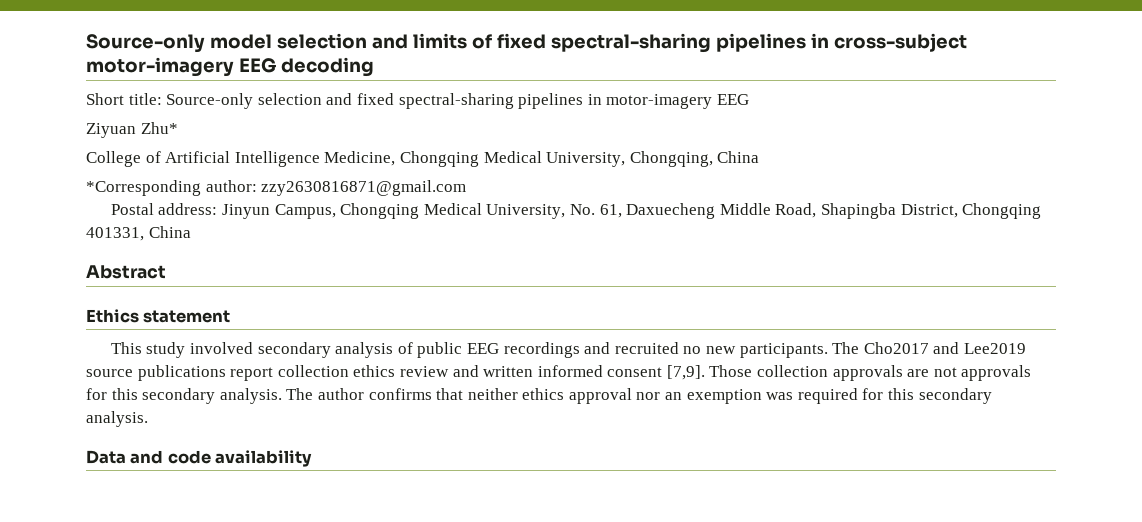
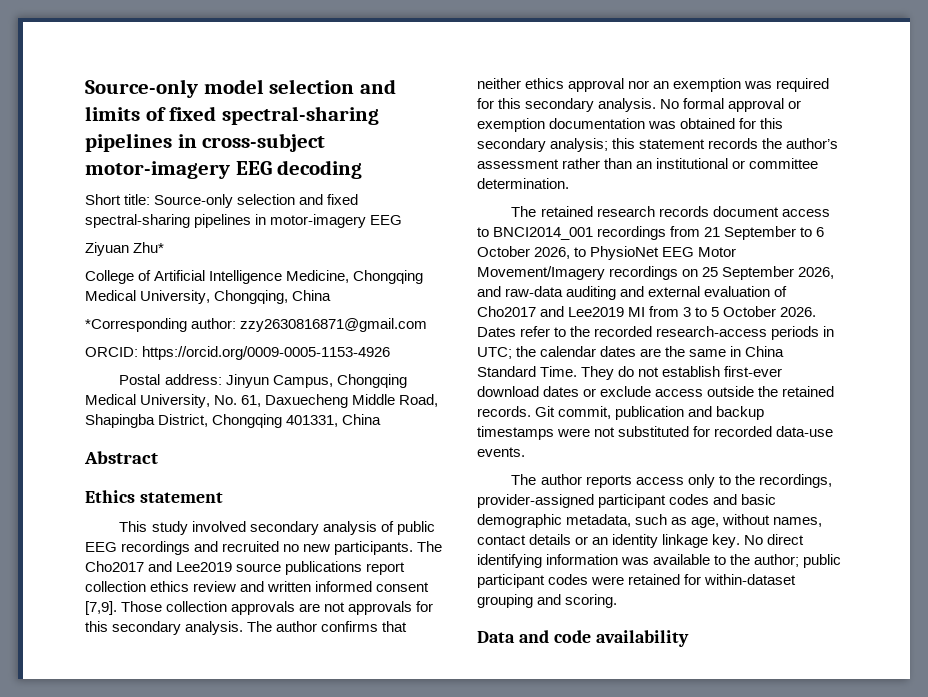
(467, 188) none -> [85,346,391,360] // ORCID: https://orcid.org/0009-0005-1153-4926
(148, 419) none -> [660,98,802,112] [477,118,784,132] [477,138,839,152] [477,158,819,169] [477,178,569,189] [511,206,830,217] [477,226,825,240] [477,246,737,260] [477,266,835,280] [477,286,788,300] [477,306,817,317] [477,326,835,340] [477,346,785,359] [477,366,783,380] [477,386,835,397] [477,406,765,420] [477,426,834,440] [477,447,525,457] [511,474,832,488] [477,494,777,508] [477,514,823,528] [477,534,805,548] [477,554,842,568] [477,574,797,588] [477,594,618,608] No formal approval or exemption documentation was obtained for this secondary analysis; this statement records the author’s assessment rather than an institutional or committee determination. // The retained research records document access to BNCI2014_001 recordings from 21 September to 6 October 2026, to PhysioNet EEG Motor Movement/Imagery recordings on 25 September 2026, and raw-data auditing and external evaluation of Cho2017 and Lee2019 MI from 3 to 5 October 2026. Dates refer to the recorded research-access periods in UTC; the calendar dates are the same in China Standard Time. They do not establish first-ever download dates or exclude access outside the retained records. Git commit, publication and backup timestamps were not substituted for recorded data-use events. // The author reports access only to the recordings, provider-assigned participant codes and basic demographic metadata, such as age, without names, contact details or an identity linkage key. No direct identifying information was available to the author; public participant codes were retained for within-dataset grouping and scoring.

